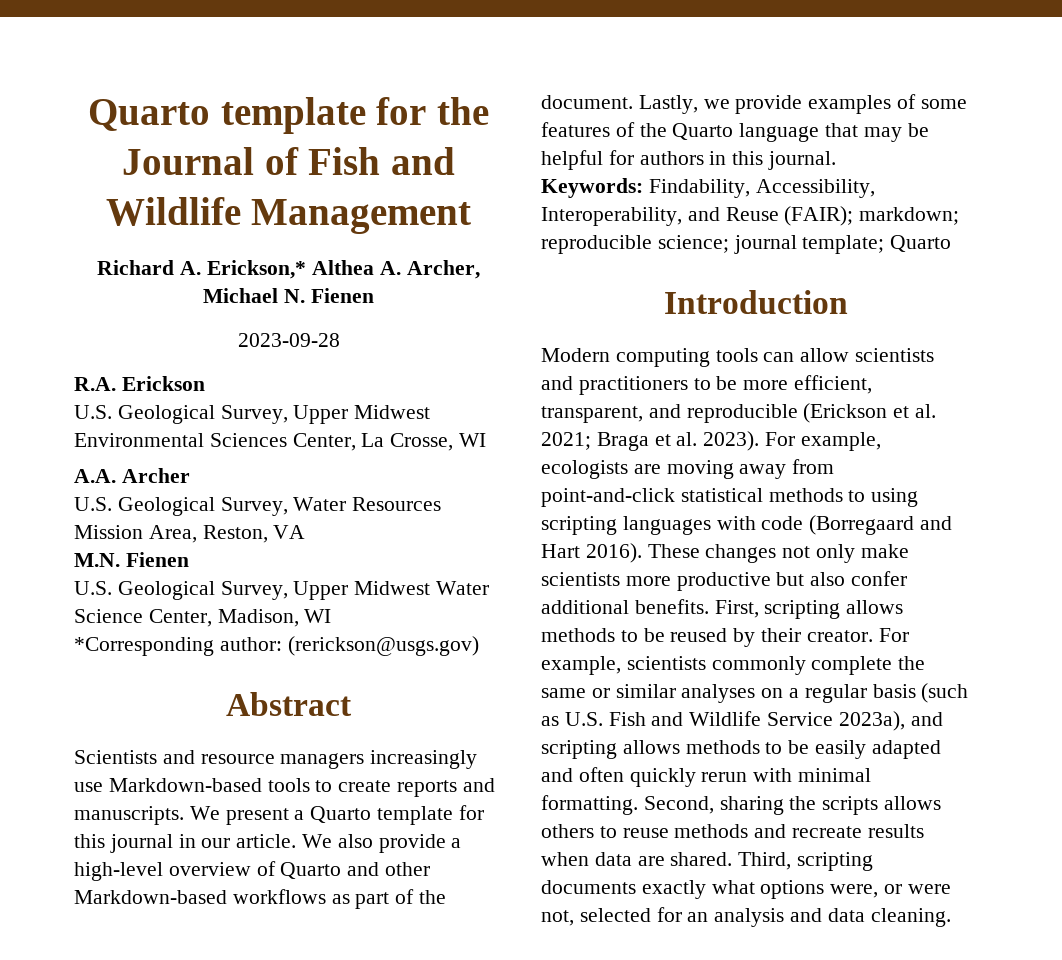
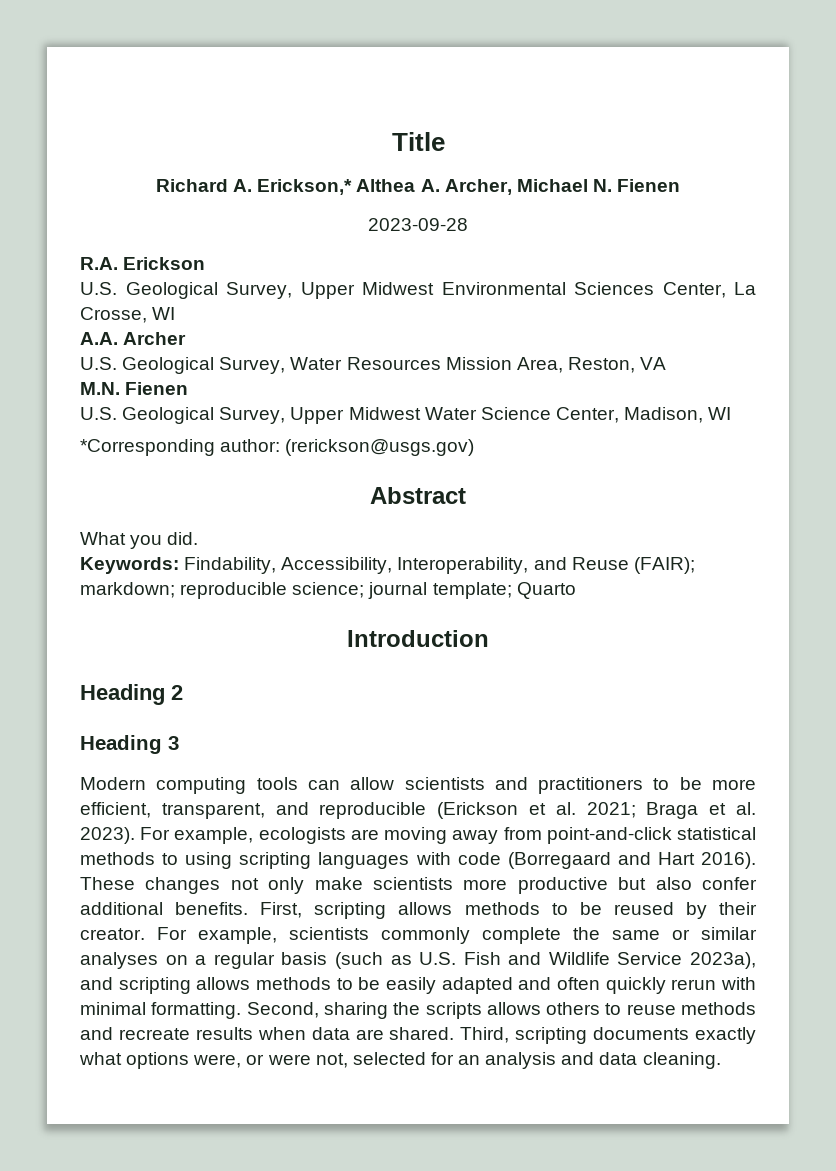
[88,97,489,134] [122,147,455,175] [105,197,472,234] Quarto template for the Journal of Fish and Wildlife Management -> [391,132,445,151] Title
[74,750,478,769] [74,778,495,797] [74,805,484,825] [74,834,462,853] [74,861,431,881] [74,889,447,909] [541,94,967,114] [541,122,929,142] [541,150,837,170] Scientists and resource managers increasingly use Markdown-based tools to create reports and manuscripts. We present a Quarto template for this journal in our article. We also provide a high-level overview of Quarto and other Markdown-based workflows as part of the document. Lastly, we provide examples of some features of the Quarto language that may be helpful for authors in this journal. -> [80,532,199,549] What you did.
(848, 302) none -> [80,684,183,705] [80,735,179,754] // Heading 2 // Heading 3

